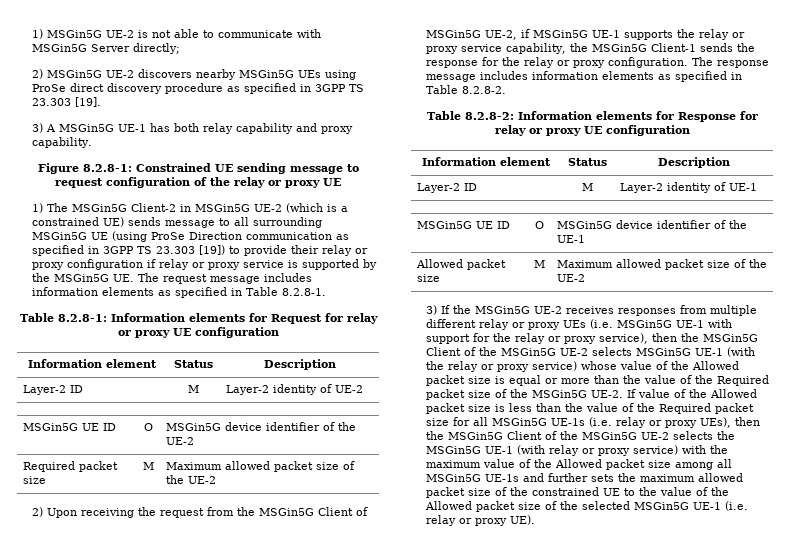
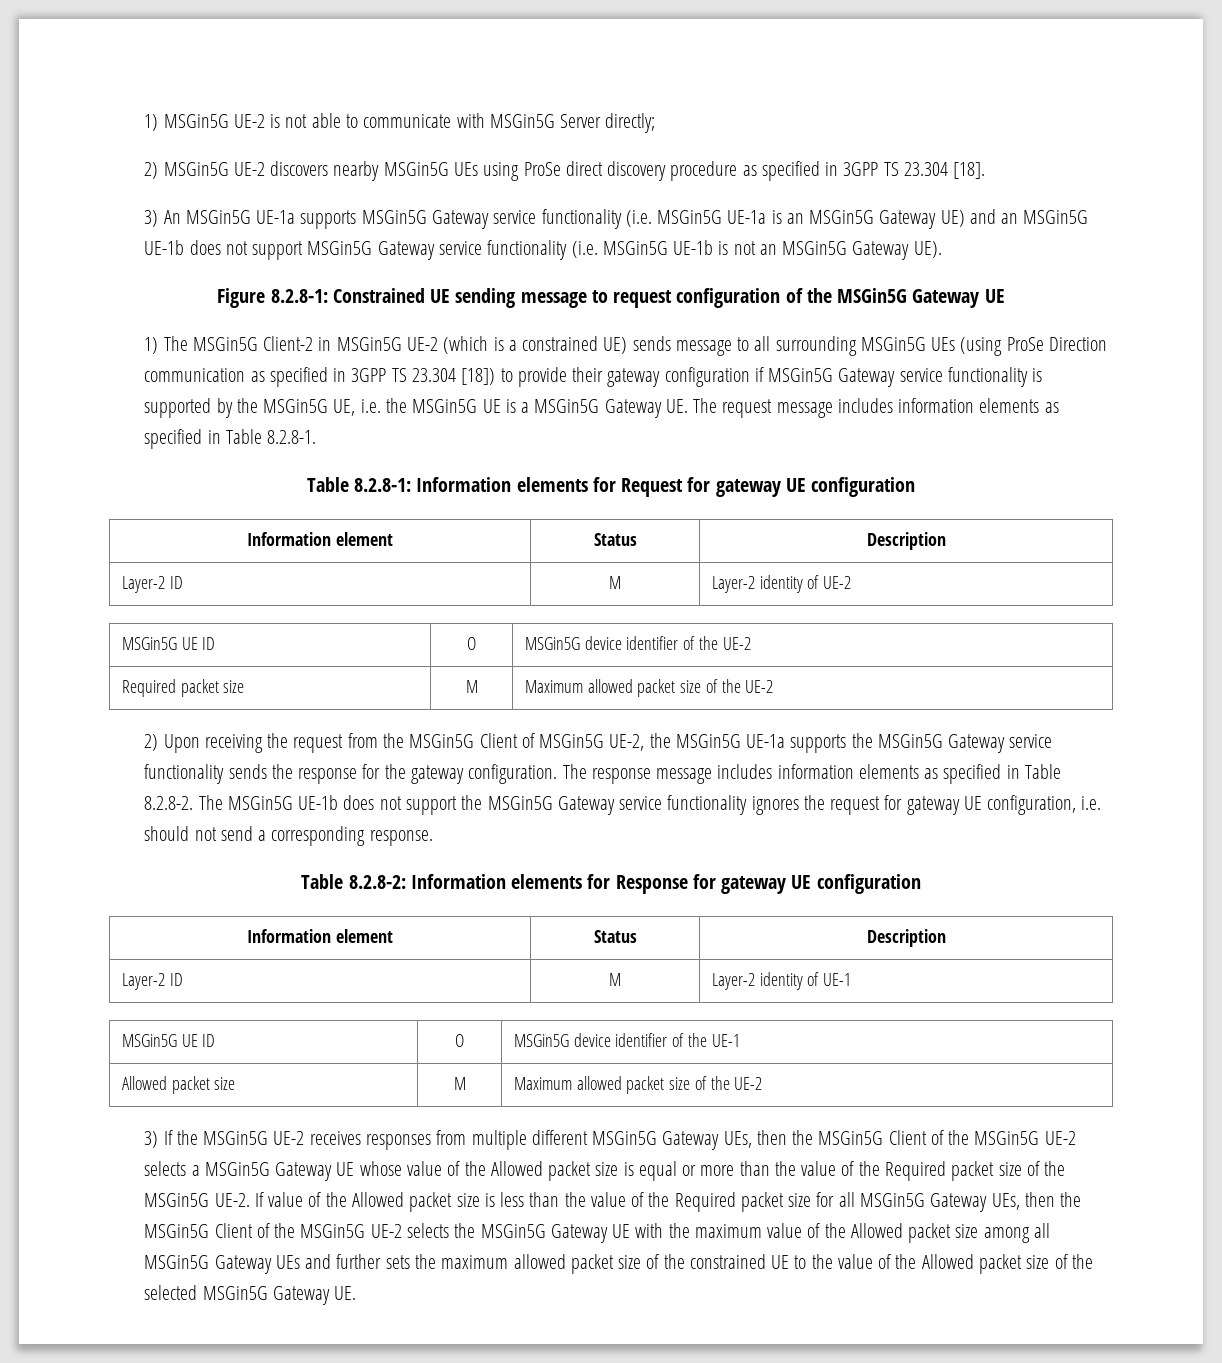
[31,97,101,107] [31,123,353,134] [31,137,92,148] 23.303 [19]. // 3) A MSGin5G UE-1 has both relay capability and proxy capability. -> [903,162,986,179] [144,209,1089,229] [144,240,942,260] 23.304 [18]. // 3) An MSGin5G UE-1a supports MSGin5G Gateway service functionality (i.e. MSGin5G UE-1a is an MSGin5G Gateway UE) and an MSGin5G UE-1b does not support MSGin5G Gateway service functionality (i.e. MSGin5G UE-1b is not an MSGin5G Gateway UE).
[234,177,320,188] relay or proxy -> [837,288,980,308] MSGin5G Gateway
[90,232,108,240] UE -> [931,337,956,351] UEs
[155,245,225,255] 23.303 [19]) -> [411,368,496,385] 23.304 [18])
[321,245,368,256] [31,259,284,270] relay or proxy configuration if relay or proxy service -> [607,367,1028,387] gateway configuration if MSGin5G Gateway service functionality
(109, 278) none -> [333,398,662,418] UE, i.e. the MSGin5G UE is a MSGin5G Gateway
[346,313,378,324] [117,330,170,338] relay or proxy -> [715,479,781,497] gateway
[520,29,745,40] [425,43,696,54] if MSGin5G UE-1 supports the relay or proxy service capability, the MSGin5G Client-1 -> [649,733,1053,753] [144,764,225,784] the MSGin5G UE-1a supports the MSGin5G Gateway service functionality
[523,57,605,68] relay or proxy -> [410,765,464,784] gateway
(506, 90) none -> [198,795,1102,815] [144,826,433,846] The MSGin5G UE-1b does not support the MSGin5G Gateway service functionality ignores the request for gateway UE configuration, i.e. should not send a corresponding response.
[494,125,581,136] relay or proxy -> [721,876,787,894] gateway
[478,319,732,330] [425,333,758,344] [425,347,755,357] [425,361,577,372] relay or proxy UEs (i.e. MSGin5G UE-1 with support for the relay or proxy service), then the MSGin5G Client of the MSGin5G UE-2 selects MSGin5G UE-1 (with the relay or proxy service) -> [592,1130,1076,1150] [144,1161,355,1181] MSGin5G Gateway UEs, then the MSGin5G Client of the MSGin5G UE-2 selects a MSGin5G Gateway UE
[550,417,731,428] UE-1s (i.e. relay or proxy UEs), -> [930,1193,1020,1212] Gateway UEs,
[484,445,678,456] UE-1 (with relay or proxy service) -> [550,1224,631,1243] Gateway UE
[484,474,519,482] UE-1s -> [214,1255,300,1274] Gateway UEs
[692,501,748,511] [425,515,535,526] UE-1 (i.e. relay or proxy UE). -> [272,1286,357,1305] Gateway UE.

